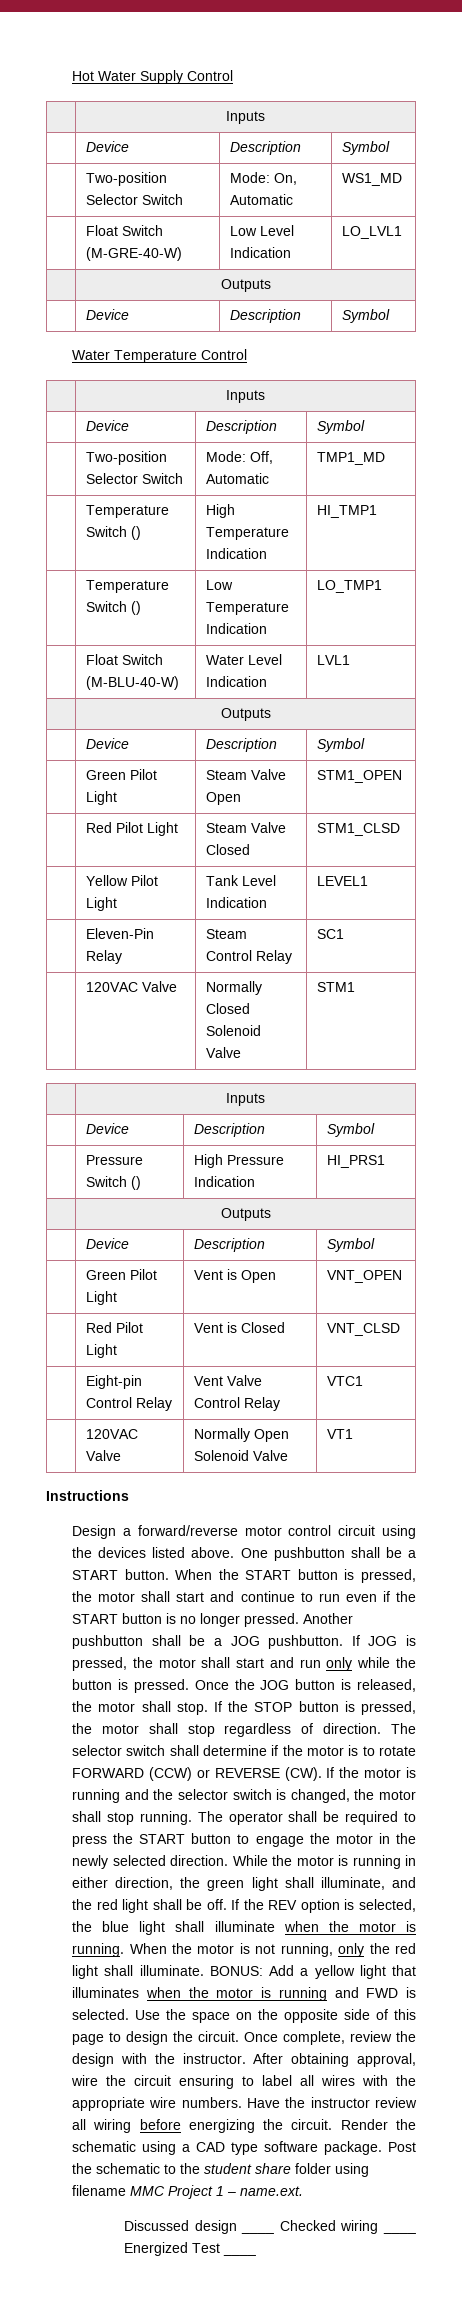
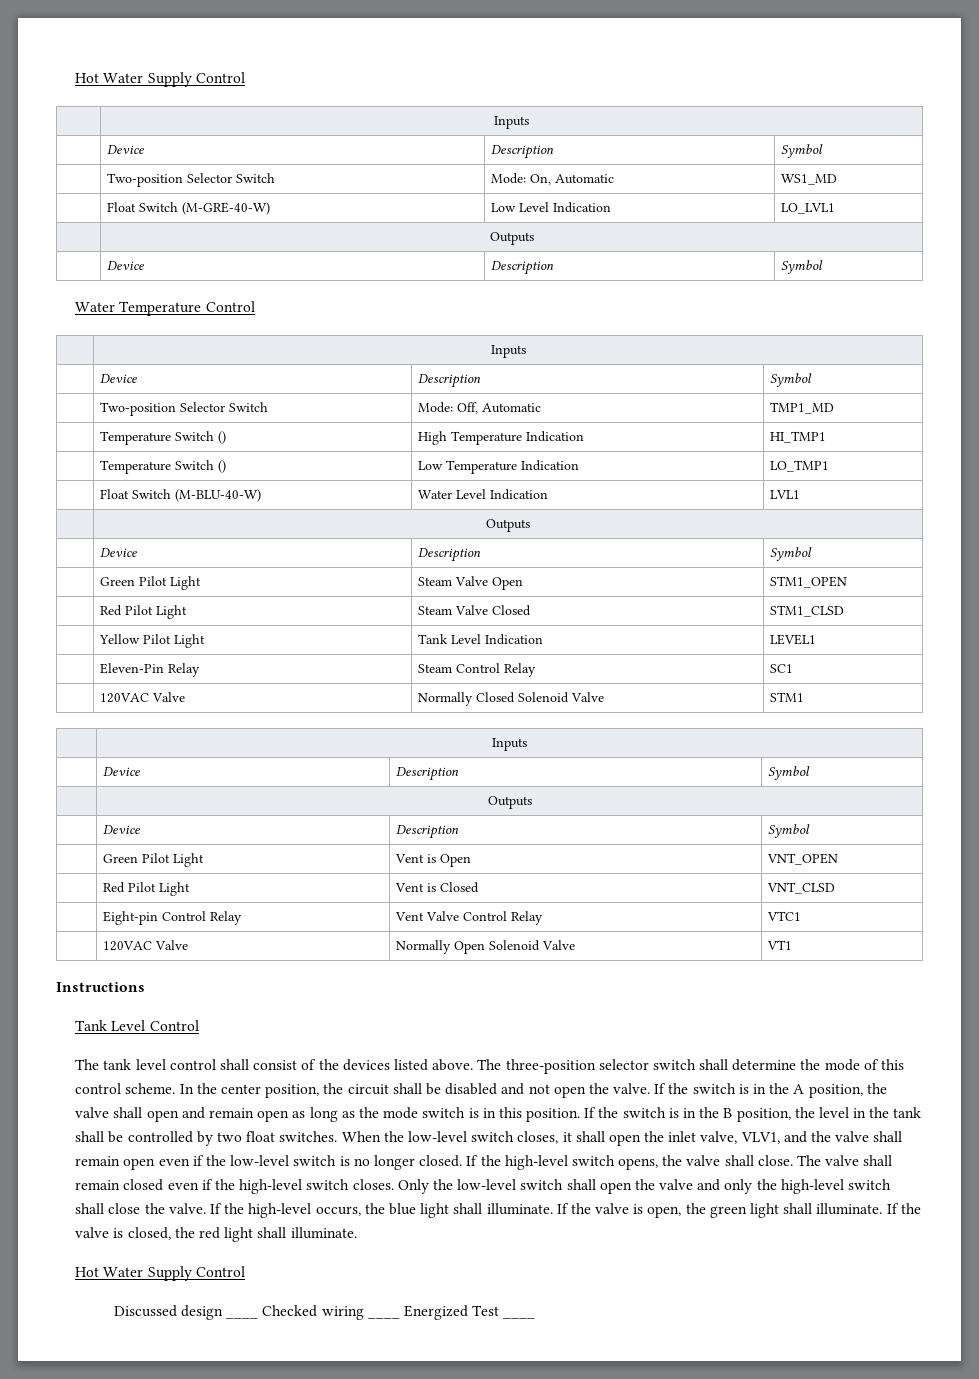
[86,1155,144,1165] [86,1176,142,1190] [194,1154,285,1168] [194,1176,256,1187] [327,1155,386,1168] // | Pressure Switch () | High Pressure Indication | HI_PRS1 -> (810, 773) none
[72,1525,416,1539] [72,1547,417,1561] [72,1569,416,1583] [72,1591,417,1602] [72,1613,354,1627] [72,1635,417,1649] [72,1657,416,1671] [72,1679,417,1693] [72,1701,416,1715] [72,1723,417,1737] [72,1745,417,1756] [72,1767,417,1781] [72,1789,417,1803] [72,1811,417,1825] [72,1833,417,1847] [72,1855,417,1869] [72,1877,416,1891] [72,1899,416,1913] [72,1921,417,1935] [72,1943,365,1957] Design a forward/reverse motor control circuit using the devices listed above. One pushbutton shall be a START button. When the START button is pressed, the motor shall start and continue to run even if the START button is no longer pressed. Another pushbutton shall be a JOG pushbutton. If JOG is pressed, the motor shall start and run only while the button is pressed. Once the JOG button is released, the motor shall stop. If the STOP button is pressed, the motor shall stop regardless of direction. The selector switch shall determine if the motor is to rotate FORWARD (CCW) or REVERSE (CW). If the motor is running and the selector switch is changed, the motor shall stop running. The operator shall be required to press the START button to engage the motor in the newly selected direction. While the motor is running in either direction, the green light shall illuminate, and the red light shall be off. If the REV option is selected, the blue light shall illuminate when the motor is running. When the motor is not running, only -> [75,1020,199,1031] [75,1059,905,1074] [75,1083,887,1098] [75,1107,922,1122] [75,1131,903,1146] [75,1155,893,1170] [75,1179,892,1194] [75,1203,921,1218] [75,1227,171,1240] Tank Level Control // The tank level control shall consist of the devices listed above. The three-position selector switch shall determine the mode of this control scheme. In the center position, the circuit shall be disabled and not open the valve. If the switch is in the A position, the valve shall open and remain open as long as the mode switch is in this position. If the switch is in the B position, the level in the tank shall be controlled by two float switches. When the low-level switch closes, it shall open the inlet valve, VLV1, and the valve shall remain open even if the low-level switch is no longer closed. If the high-level switch opens, the valve shall close. The valve shall remain closed even if the high-level switch closes. Only the low-level switch shall open the valve and only the high-level switch shall close the valve. If the high-level occurs, the blue light shall illuminate. If the valve is open, the green light shall illuminate. If the valve is closed,
[209,1965,417,1979] [72,1987,417,2001] [72,2009,416,2023] [72,2031,417,2045] [72,2053,416,2067] [71,2075,416,2089] [72,2097,418,2111] [72,2119,416,2133] [72,2141,416,2155] [72,2163,370,2177] [72,2185,304,2199] BONUS: Add a yellow light that illuminates when the motor is running and FWD is selected. Use the space on the opposite side of this page to design the circuit. Once complete, review the design with the instructor. After obtaining approval, wire the circuit ensuring to label all wires with the appropriate wire numbers. Have the instructor review all wiring before energizing the circuit. Render the schematic using a CAD type software package. Post the schematic to the student share folder using filename MMC Project 1 – name.ext. -> [75,1266,245,1281] // Hot Water Supply Control

